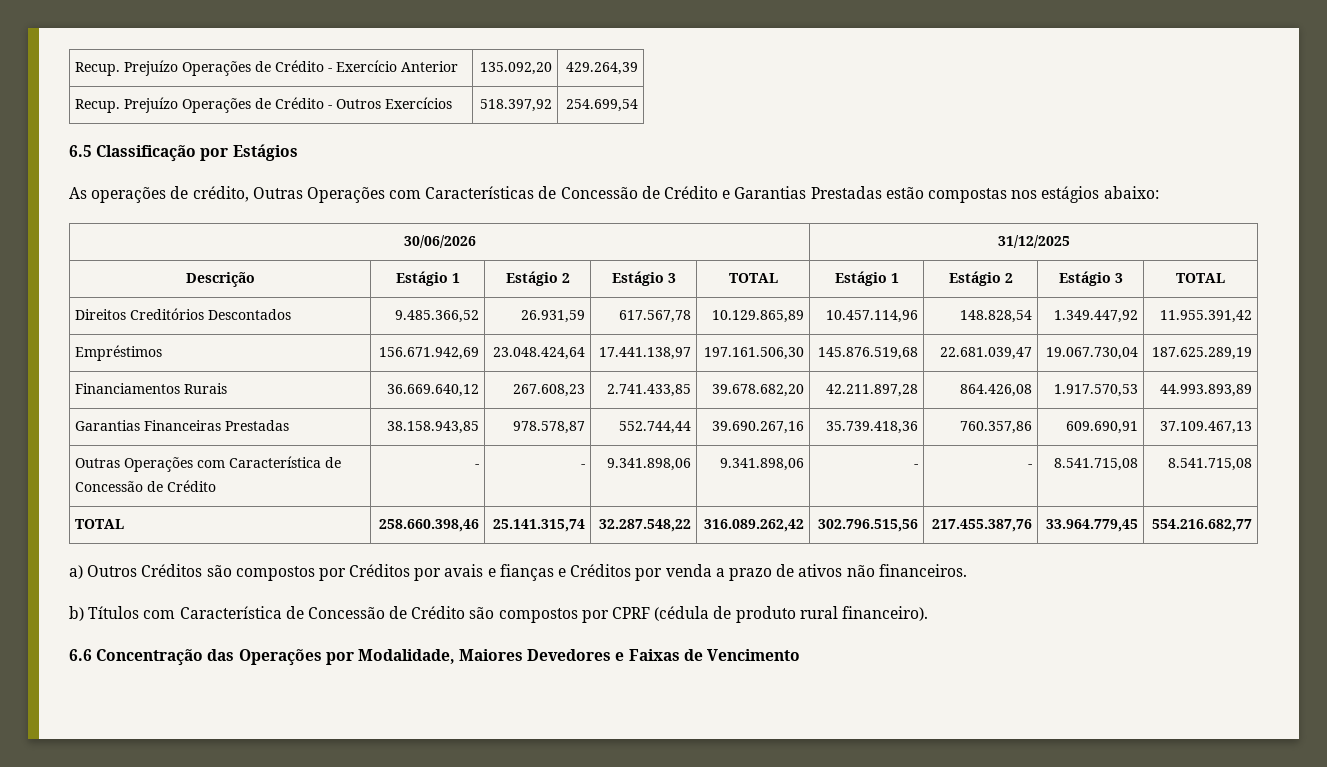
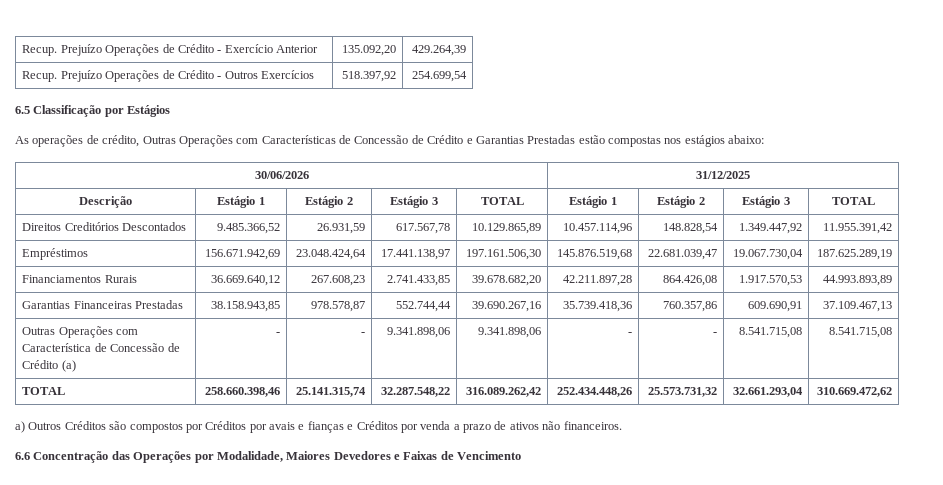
(217, 486) none -> [61,360,76,372] (a)
[817,519,918,532] [931,519,1032,532] [1045,519,1138,532] [1151,519,1252,532] 302.796.515,56 | 217.455.387,76 | 33.964.779,45 | 554.216.682,77 -> [556,387,632,397] [647,387,717,397] [732,387,803,397] [816,387,892,397] 252.434.448,26 | 25.573.731,32 | 32.661.293,04 | 310.669.472,62
[69,606,928,623] // b) Títulos com Característica de Concessão de Crédito são compostos por CPRF (cédula de produto rural financeiro). -> (622, 425) none

